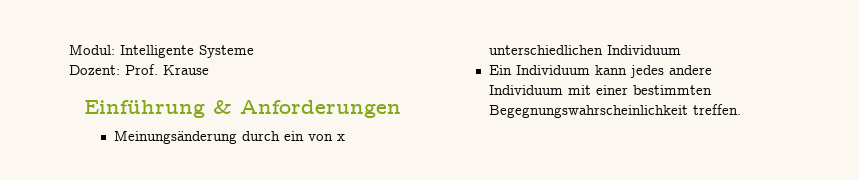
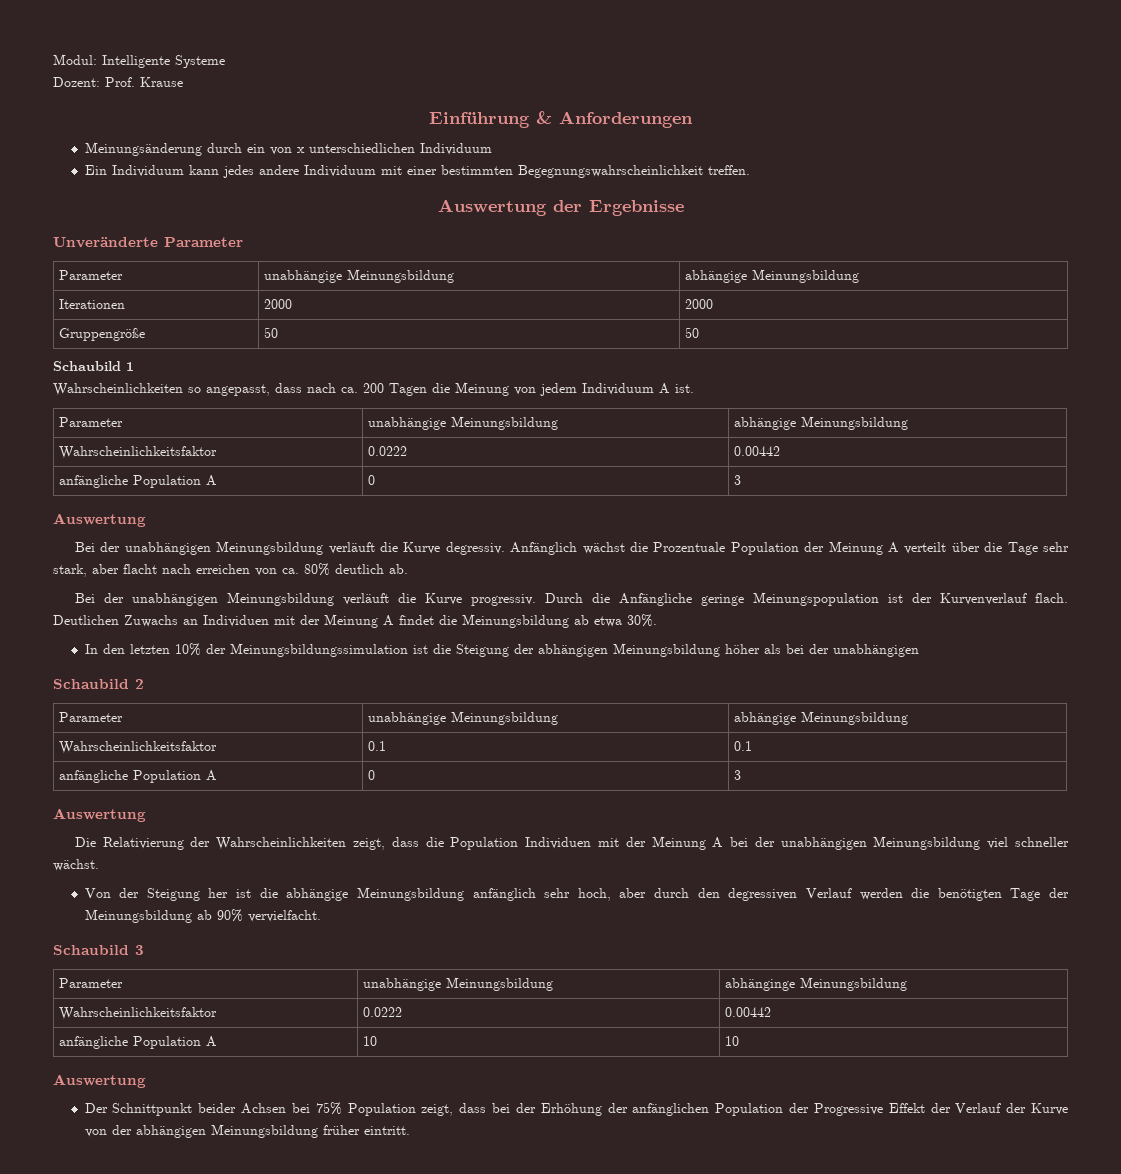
(741, 109) none -> [437,199,684,216] [53,237,243,248] [59,270,124,280] [264,269,455,283] [685,269,860,283] [59,299,126,309] [264,299,293,309] [685,299,714,309] [59,328,146,341] [264,327,279,338] [685,327,700,338] [53,361,134,371] [53,382,694,396] [59,417,124,427] [368,416,559,430] [734,416,909,430] [59,446,218,459] [368,446,408,456] [734,446,781,456] [59,475,218,488] [368,475,376,485] [734,475,742,485] [53,513,146,527] [74,541,1069,555] [53,563,408,577] [74,592,1069,606] [53,614,657,628] [84,643,919,657] [53,679,144,689] [59,712,124,722] [368,711,559,725] [734,711,909,725] [59,741,218,754] [368,741,387,751] [734,741,753,751] [59,770,218,783] [368,770,376,780] [734,770,742,780] [53,808,146,822] [74,836,1069,850] [53,859,99,871] [84,887,1069,901] [84,909,321,923] [53,945,144,955] [59,978,124,988] [363,977,554,991] [725,977,908,991] [59,1007,218,1020] [363,1007,403,1017] [725,1007,772,1017] [59,1036,218,1049] [363,1036,378,1046] [725,1036,740,1046] [53,1074,146,1088] [84,1102,1069,1116] [84,1124,410,1138] // Auswertung der Ergebnisse // Unveränderte Parameter // Parameter | unabhängige Meinungsbildung | abhängige Meinungsbildung // Iterationen | 2000 | 2000 // Gruppengröße | 50 | 50 // Schaubild 1 // Wahrscheinlichkeiten so angepasst, dass nach ca. 200 Tagen die Meinung von jedem Individuum A ist. // Parameter | unabhängige Meinungsbildung | abhängige Meinungsbildung // Wahrscheinlichkeitsfaktor | 0.0222 | 0.00442 // anfängliche Population A | 0 | 3 // Auswertung // Bei der unabhängigen Meinungsbildung verläuft die Kurve degressiv. Anfänglich wächst die Prozentuale Population der Meinung A verteilt über die Tage sehr stark, aber flacht nach erreichen von ca. 80% deutlich ab. // Bei der unabhängigen Meinungsbildung verläuft die Kurve progressiv. Durch die Anfängliche geringe Meinungspopulation ist der Kurvenverlauf flach. Deutlichen Zuwachs an Individuen mit der Meinung A findet die Meinungsbildung ab etwa 30%. // In den letzten 10% der Meinungsbildungssimulation ist die Steigung der abhängigen Meinungsbildung höher als bei der unabhängigen // Schaubild 2 // Parameter | unabhängige Meinungsbildung | abhängige Meinungsbildung // Wahrscheinlichkeitsfaktor | 0.1 | 0.1 // anfängliche Population A | 0 | 3 // Auswertung // Die Relativierung der Wahrscheinlichkeiten zeigt, dass die Population Individuen mit der Meinung A bei der unabhängigen Meinungsbildung viel schneller wächst. // Von der Steigung her ist die abhängige Meinungsbildung anfänglich sehr hoch, aber durch den degressiven Verlauf werden die benötigten Tage der Meinungsbildung ab 90% vervielfacht. // Schaubild 3 // Parameter | unabhängige Meinungsbildung | abhänginge Meinungsbildung // Wahrscheinlichkeitsfaktor | 0.0222 | 0.00442 // anfängliche Population A | 10 | 10 // Auswertung // Der Schnittpunkt beider Achsen bei 75% Population zeigt, dass bei der Erhöhung der anfänglichen Population der Progressive Effekt der Verlauf der Kurve von der abhängigen Meinungsbildung früher eintritt.

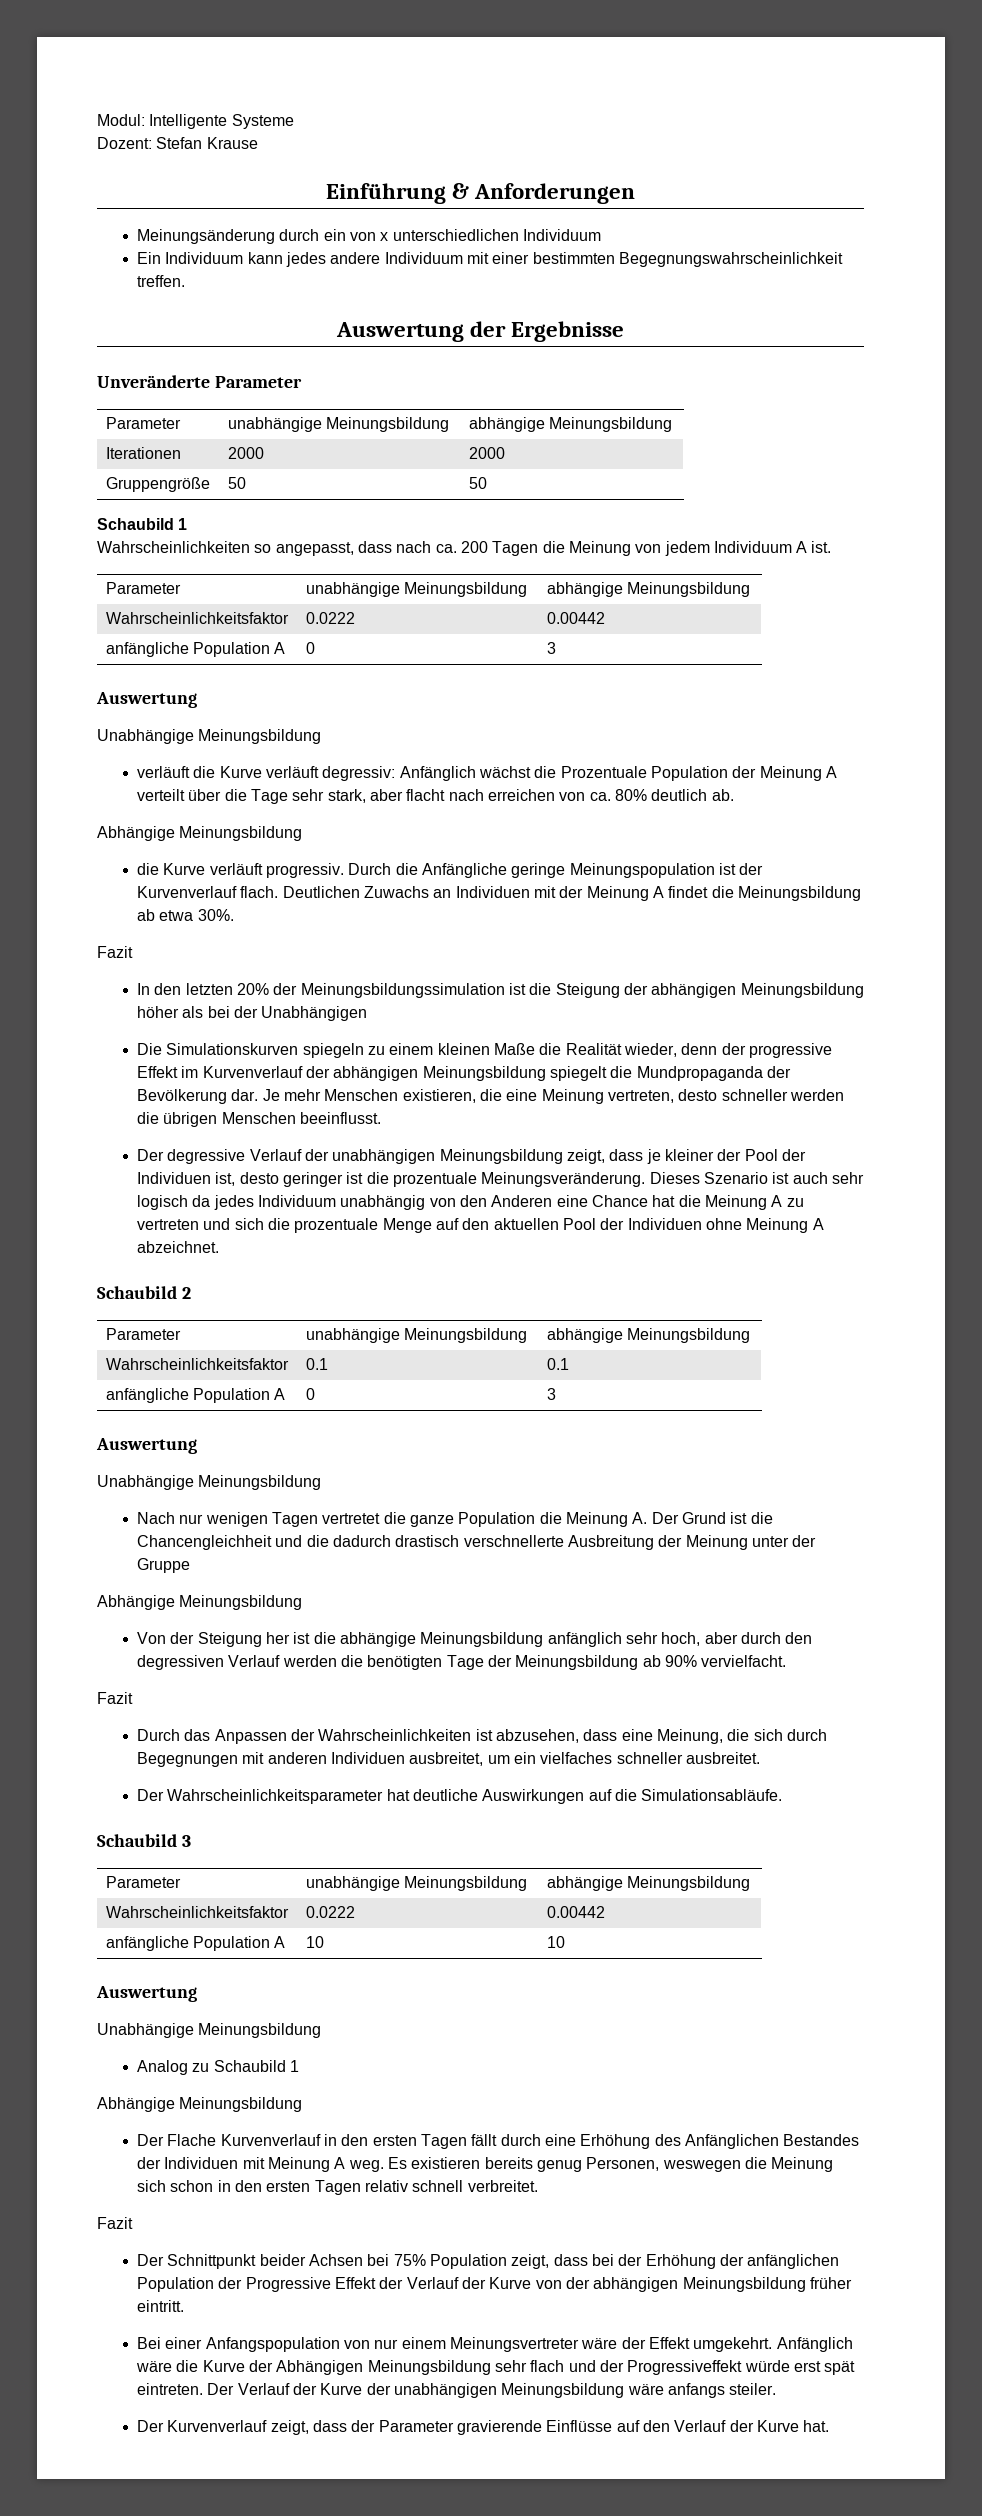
[105,77,135,87] Prof. -> [156,137,203,149] Stefan
[74,541,505,555] Bei der unabhängigen Meinungsbildung verläuft die Kurve degressiv. -> [97,729,322,744] [137,766,396,781] Unabhängige Meinungsbildung // verläuft die Kurve verläuft degressiv:
[74,592,462,606] Bei der unabhängigen Meinungsbildung verläuft die Kurve -> [97,826,303,841] [137,863,263,875] Abhängige Meinungsbildung // die Kurve verläuft
(657, 620) none -> [97,946,133,958] // Fazit
[174,643,201,656] 10% -> [237,983,270,995] 20%
[832,644,919,657] unabhängigen -> [261,1006,368,1021] [137,1043,832,1058] [137,1066,791,1081] [137,1089,844,1104] [137,1112,382,1127] [137,1149,806,1164] [137,1172,864,1187] [137,1195,804,1210] [137,1218,824,1233] [137,1241,220,1253] Unabhängigen // Die Simulationskurven spiegeln zu einem kleinen Maße die Realität wieder, denn der progressive Effekt im Kurvenverlauf der abhängigen Meinungsbildung spiegelt die Mundpropaganda der Bevölkerung dar. Je mehr Menschen existieren, die eine Meinung vertreten, desto schneller werden die übrigen Menschen beeinflusst. // Der degressive Verlauf der unabhängigen Meinungsbildung zeigt, dass je kleiner der Pool der Individuen ist, desto geringer ist die prozentuale Meinungsveränderung. Dieses Szenario ist auch sehr logisch da jedes Individuum unabhängig von den Anderen eine Chance hat die Meinung A zu vertreten und sich die prozentuale Menge auf den aktuellen Pool der Individuen ohne Meinung A abzeichnet.
[74,836,1069,850] [53,859,99,871] Die Relativierung der Wahrscheinlichkeiten zeigt, dass die Population Individuen mit der Meinung A bei der unabhängigen Meinungsbildung viel schneller wächst. -> [97,1475,322,1490] [137,1512,773,1527] [137,1535,817,1550] [137,1558,191,1573] [97,1595,303,1610] Unabhängige Meinungsbildung // Nach nur wenigen Tagen vertretet die ganze Population die Meinung A. Der Grund ist die Chancengleichheit und die dadurch drastisch verschnellerte Ausbreitung der Meinung unter der Gruppe // Abhängige Meinungsbildung
(321, 916) none -> [97,1692,133,1704] [137,1729,827,1744] [137,1752,760,1767] [137,1789,783,1804] // Fazit // Durch das Anpassen der Wahrscheinlichkeiten ist abzusehen, dass eine Meinung, die sich durch Begegnungen mit anderen Individuen ausbreitet, um ein vielfaches schneller ausbreitet. // Der Wahrscheinlichkeitsparameter hat deutliche Auswirkungen auf die Simulationsabläufe.
[725,978,796,991] abhänginge -> [546,1876,623,1891] abhängige
(146, 1081) none -> [97,2023,322,2038] [137,2060,300,2075] [97,2097,303,2112] [137,2134,860,2149] [137,2157,834,2172] [137,2180,538,2195] [97,2217,133,2229] // Unabhängige Meinungsbildung // Analog zu Schaubild 1 // Abhängige Meinungsbildung // Der Flache Kurvenverlauf in den ersten Tagen fällt durch eine Erhöhung des Anfänglichen Bestandes der Individuen mit Meinung A weg. Es existieren bereits genug Personen, weswegen die Meinung sich schon in den ersten Tagen relativ schnell verbreitet. // Fazit
(410, 1130) none -> [137,2337,853,2352] [136,2360,856,2375] [137,2383,777,2398] [137,2420,830,2435] // Bei einer Anfangspopulation von nur einem Meinungsvertreter wäre der Effekt umgekehrt. Anfänglich wäre die Kurve der Abhängigen Meinungsbildung sehr flach und der Progressiveffekt würde erst spät eintreten. Der Verlauf der Kurve der unabhängigen Meinungsbildung wäre anfangs steiler. // Der Kurvenverlauf zeigt, dass der Parameter gravierende Einflüsse auf den Verlauf der Kurve hat.

